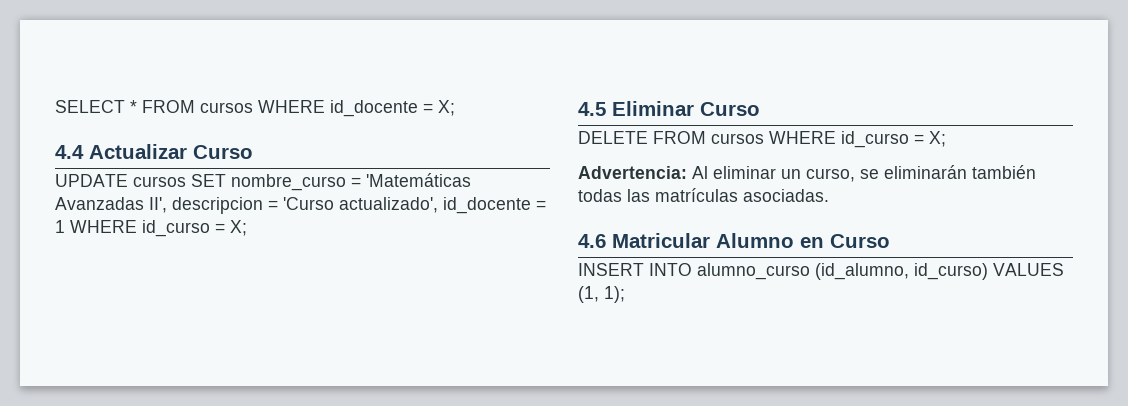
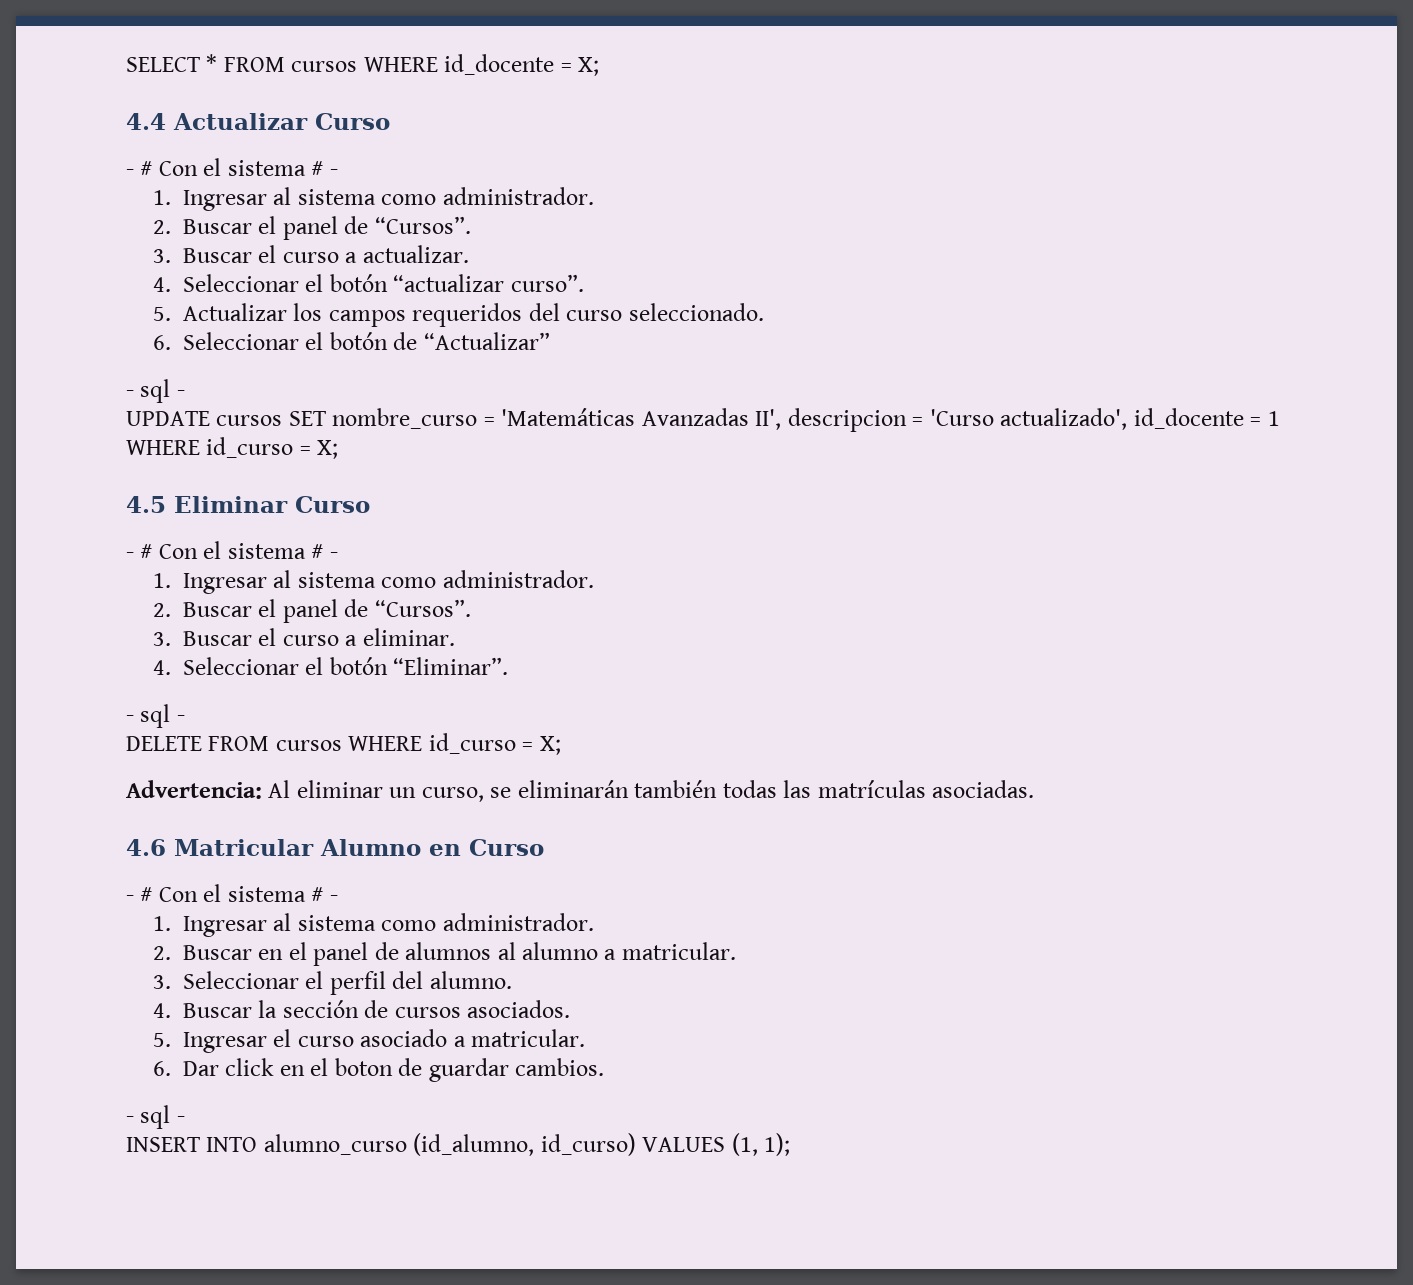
(253, 152) none -> [126,158,338,176] [152,187,594,211] [152,216,471,240] [152,245,469,263] [152,274,584,292] [152,303,764,327] [152,332,550,350] [126,379,185,403] // - # Con el sistema # - // 1. Ingresar al sistema como administrador. // 2. Buscar el panel de “Cursos”. // 3. Buscar el curso a actualizar. // 4. Seleccionar el botón “actualizar curso”. // 5. Actualizar los campos requeridos del curso seleccionado. // 6. Seleccionar el botón de “Actualizar” // - sql -
(760, 109) none -> [126,541,338,559] [152,570,594,594] [152,599,471,623] [152,628,455,646] [152,657,509,675] [126,704,185,728] // - # Con el sistema # - // 1. Ingresar al sistema como administrador. // 2. Buscar el panel de “Cursos”. // 3. Buscar el curso a eliminar. // 4. Seleccionar el botón “Eliminar”. // - sql -
(890, 241) none -> [126,884,338,902] [152,913,594,937] [152,942,736,966] [152,971,512,995] [152,1000,571,1018] [152,1029,586,1053] [152,1058,605,1082] [126,1105,185,1129] // - # Con el sistema # - // 1. Ingresar al sistema como administrador. // 2. Buscar en el panel de alumnos al alumno a matricular. // 3. Seleccionar el perfil del alumno. // 4. Buscar la sección de cursos asociados. // 5. Ingresar el curso asociado a matricular. // 6. Dar click en el boton de guardar cambios. // - sql -

